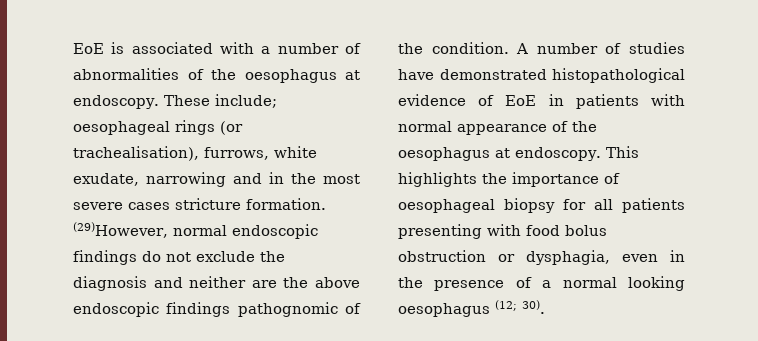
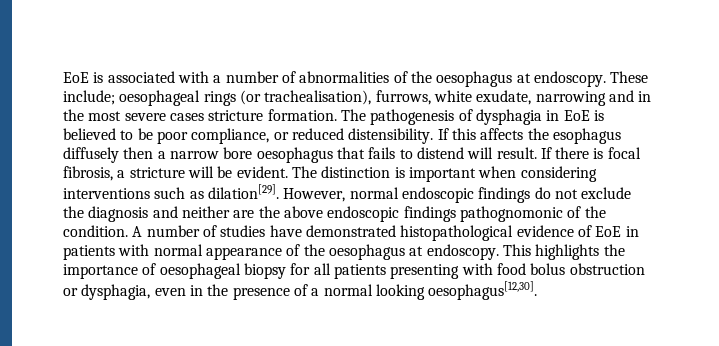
[73,222,168,238] (29)However, -> [340,109,604,125] [63,128,621,144] [63,147,641,163] [63,166,597,182] [63,184,346,202] The pathogenesis of dysphagia in EoE is believed to be poor compliance, or reduced distensibility. If this affects the esophagus diffusely then a narrow bore oesophagus that fails to distend will result. If there is focal fibrosis, a stricture will be evident. The distinction is important when considering interventions such as dilation[29]. However,
[237,302,338,317] pathognomic -> [459,206,563,222] pathognomonic
[398,300,545,317] oesophagus (12; 30). -> [428,281,538,300] oesophagus[12,30].

